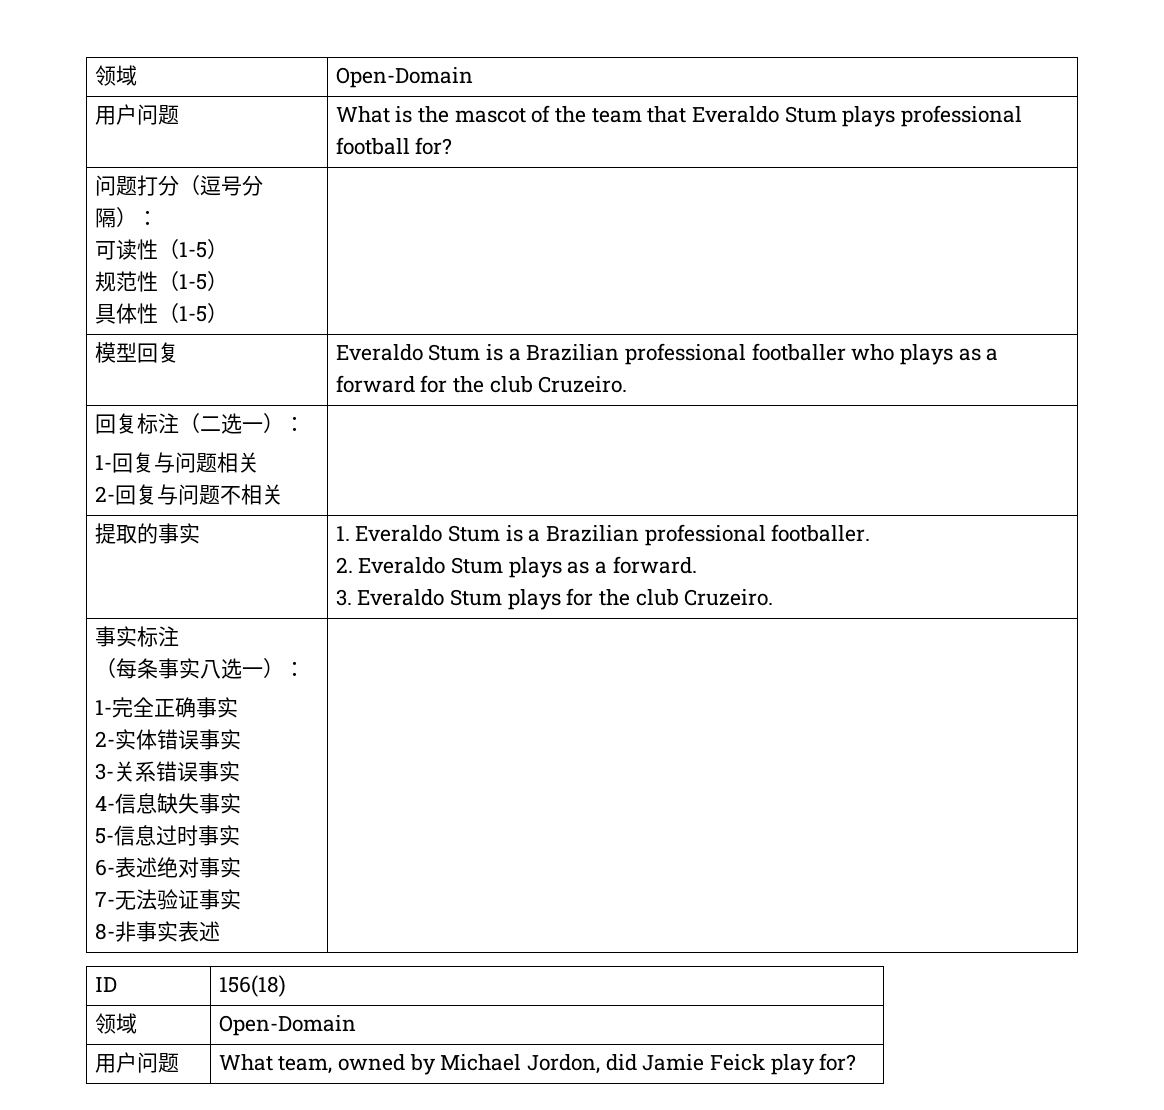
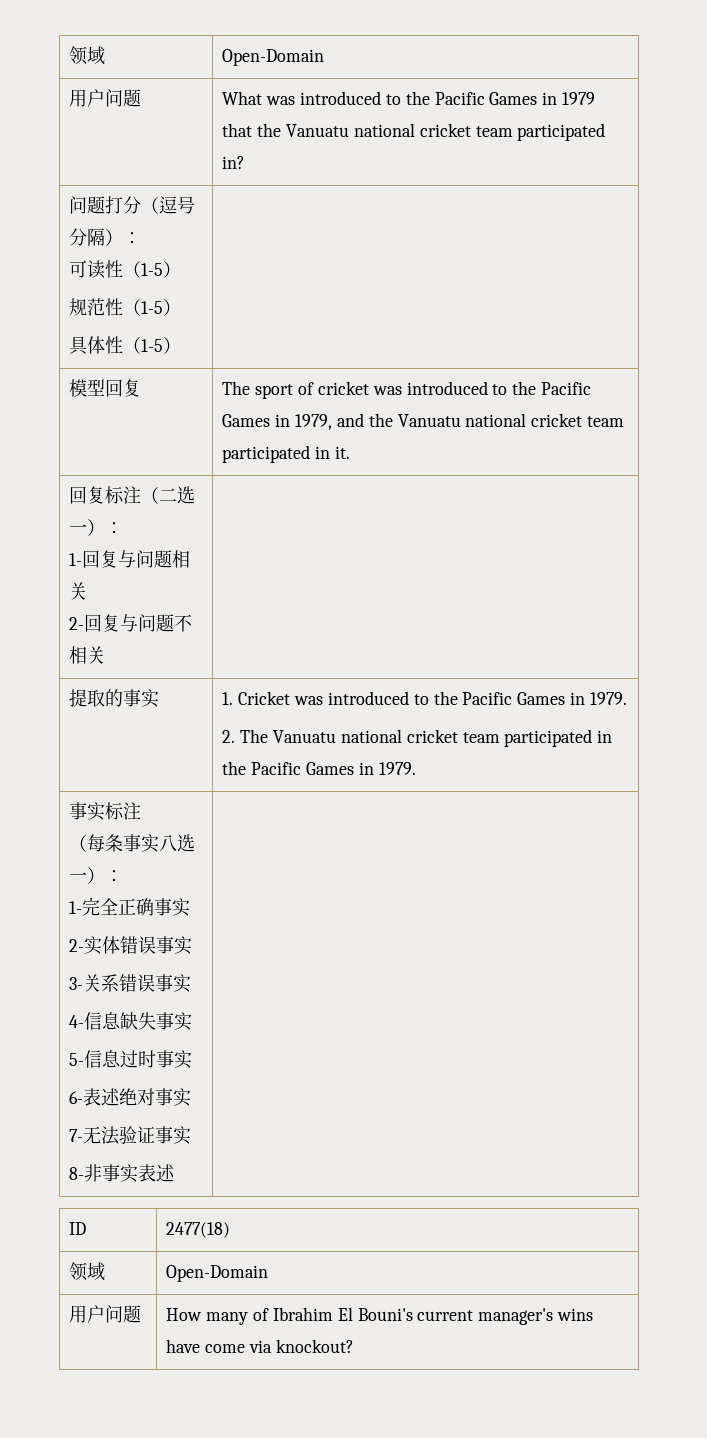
[94,65,137,86] [335,67,473,88] [94,104,179,125] [335,105,1023,127] [335,137,453,155] 领域 | Open-Domain // 用户问题 | What is the mascot of the team that Everaldo Stum plays professional football for? -> [69,46,106,65] [222,49,325,66] [69,89,142,107] [222,91,596,105] [222,123,606,141] [222,156,246,169] 领域 | Open-Domain // 用户问题 | What was introduced to the Pacific Games in 1979 that the Vanuatu national cricket team participated in?
[335,343,999,365] [335,375,628,393] Everaldo Stum is a Brazilian professional footballer who plays as a forward for the club Cruzeiro. -> [222,381,592,399] [222,413,625,430] [222,445,350,463] The sport of cricket was introduced to the Pacific Games in 1979, and the Vanuatu national cricket team participated in it.
[355,524,871,546] [335,556,697,578] [335,588,774,610] Everaldo Stum is a Brazilian professional footballer. // 2. Everaldo Stum plays as a forward. // 3. Everaldo Stum plays for the club Cruzeiro. -> [238,691,627,705] [222,729,613,747] [222,761,416,775] Cricket was introduced to the Pacific Games in 1979. // 2. The Vanuatu national cricket team participated in the Pacific Games in 1979.
[218,975,286,997] [94,1013,137,1034] [218,1015,356,1036] [94,1052,179,1073] [218,1053,857,1075] 156(18) // 领域 | Open-Domain // 用户问题 | What team, owned by Michael Jordon, did Jamie Feick play for? -> [166,1222,231,1238] [69,1262,106,1281] [166,1265,269,1282] [69,1305,142,1323] [166,1307,594,1325] [166,1339,354,1353] 2477(18) // 领域 | Open-Domain // 用户问题 | How many of Ibrahim El Bouni's current manager's wins have come via knockout?

